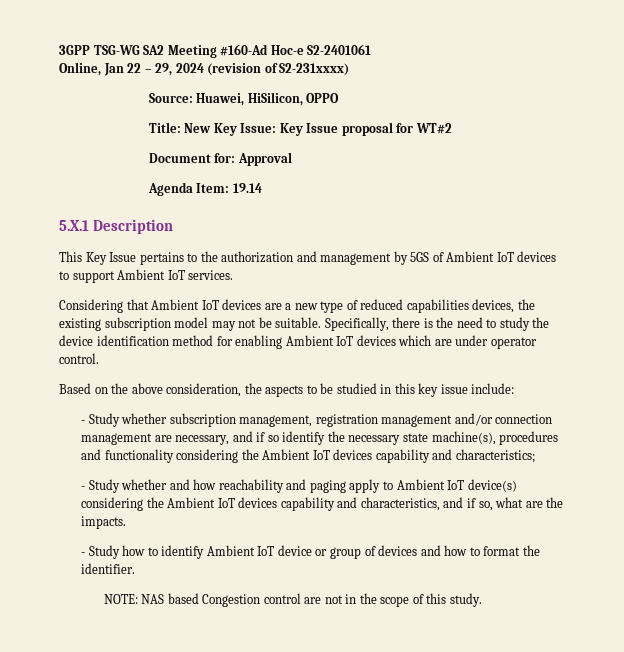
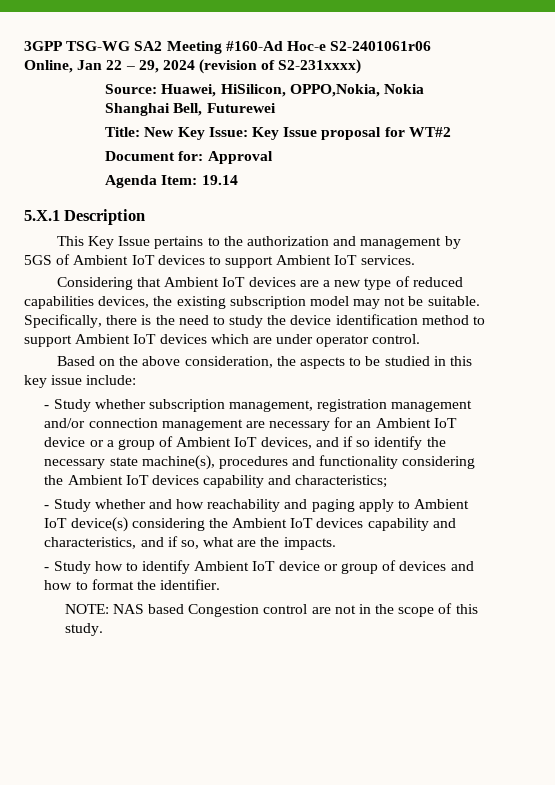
[307,44,372,55] S2-2401061 -> [330,41,432,51] S2-2401061r06
[306,93,340,103] OPPO -> [289,84,424,97] [105,103,276,116] OPPO,Nokia, Nokia Shanghai Bell, Futurewei
[216,335,283,349] for enabling -> [473,316,486,325] [24,335,72,347] to support
[175,435,230,445] necessary, -> [269,417,457,431] [44,436,312,450] necessary for an Ambient IoT device or a group of Ambient IoT devices,

